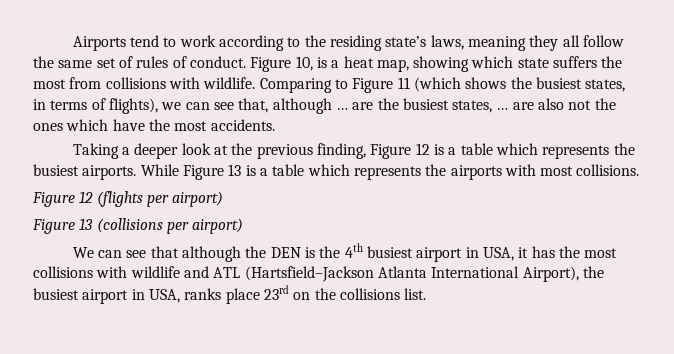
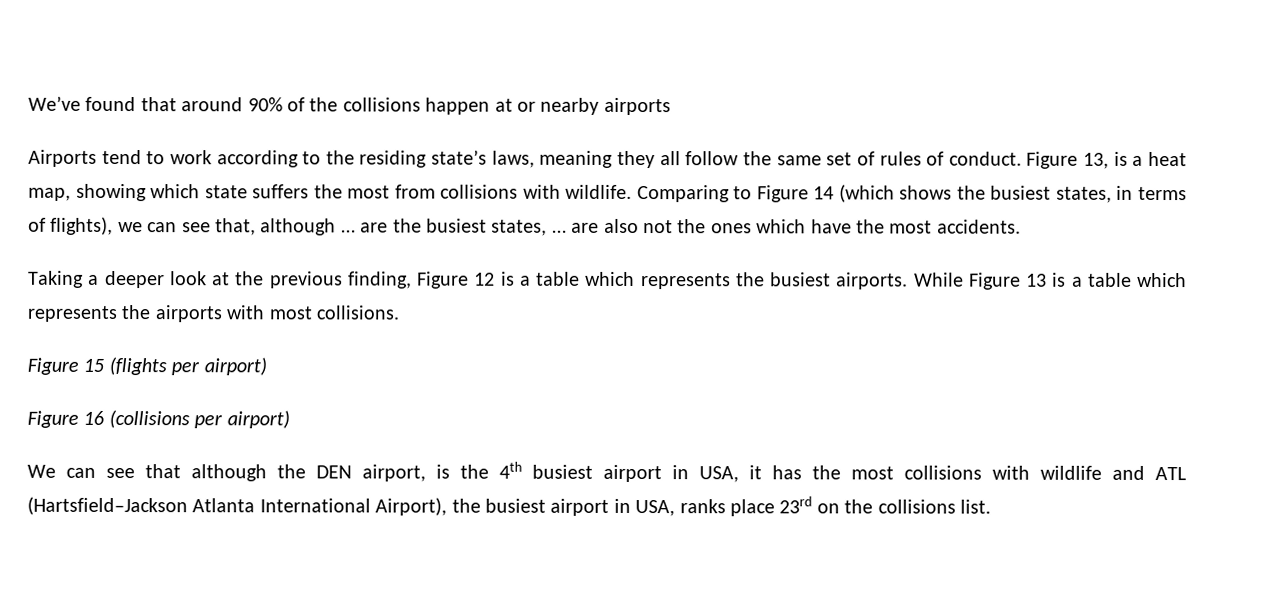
(72, 43) none -> [28,95,671,116] We’ve found that around 90% of the collisions happen at or nearby airports //
[295,56,313,71] 10, -> [1083,152,1110,169] 13,
[397,77,410,89] 11 -> [813,186,835,200] 14
[79,191,94,203] 12 -> [83,358,105,372] 15
[79,218,94,230] 13 -> [83,410,105,425] 16
(301, 252) none -> [362,464,426,482] airport,

